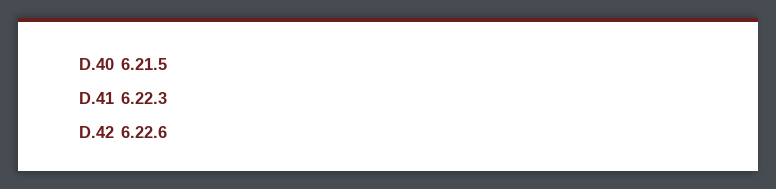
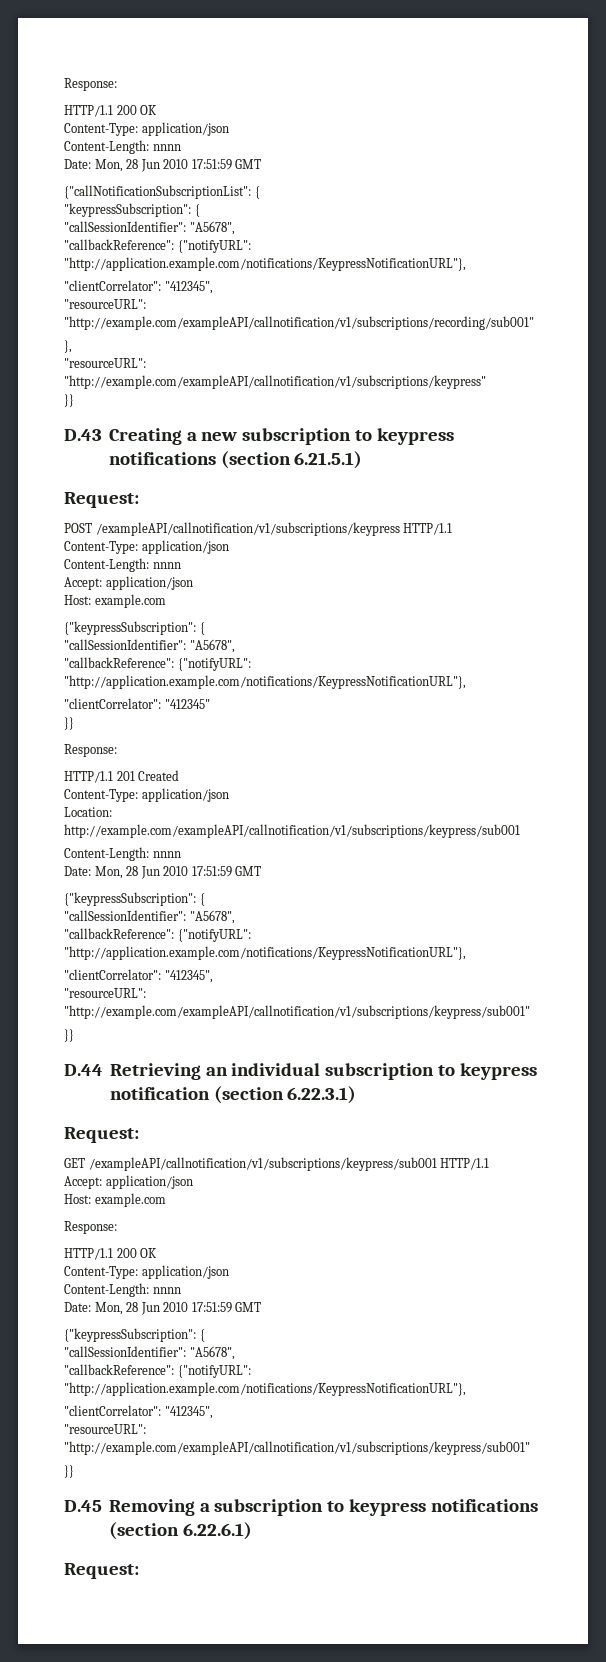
[79,58,167,70] [79,92,167,104] [79,126,167,138] D.40 6.21.5 // D.41 6.22.3 // D.42 6.22.6 -> [64,78,117,91] [64,105,158,117] [64,122,229,136] [64,140,181,154] [64,159,262,172] [64,185,260,199] [64,203,200,217] [64,221,235,235] [64,239,251,253] [64,257,466,271] [64,280,213,294] [64,299,146,309] [64,316,534,330] [64,340,72,353] [64,358,146,368] [64,375,486,389] [64,394,74,407] [64,428,455,445] [108,451,363,469] [64,492,139,508] [64,522,453,536] [64,540,229,554] [64,558,181,572] [64,576,193,590] [64,594,166,608] [64,621,205,635] [64,639,235,653] [64,657,251,671] [64,675,466,689] [64,698,210,709] [64,717,74,730] [64,744,117,757] [64,770,180,783] [64,788,229,802] [64,807,112,817] [64,824,520,838] [64,847,181,861] [64,866,262,879] [64,892,205,906] [64,910,235,924] [64,928,251,942] [64,946,466,960] [64,969,213,983] [64,988,146,998] [64,1005,530,1019] [64,1029,74,1042] [64,1063,538,1080] [109,1086,357,1104] [64,1127,139,1143] [64,1157,490,1171] [64,1175,193,1189] [64,1193,166,1207] [64,1221,117,1234] [64,1248,158,1260] [64,1265,229,1279] [64,1283,181,1297] [64,1302,262,1315] [64,1328,205,1342] [64,1346,235,1360] [64,1364,251,1378] [64,1382,466,1396] [64,1405,213,1419] [64,1424,146,1434] [64,1441,530,1455] [64,1465,74,1478] [64,1499,539,1516] [108,1522,252,1540] [64,1563,139,1579] Response: // HTTP/1.1 200 OK // Content-Type: application/json // Content-Length: nnnn // Date: Mon, 28 Jun 2010 17:51:59 GMT // {"callNotificationSubscriptionList": { // "keypressSubscription": { // "callSessionIdentifier": "A5678", // "callbackReference": {"notifyURL": "http://application.example.com/notifications/KeypressNotificationURL"}, // "clientCorrelator": "412345", // "resourceURL": "http://example.com/exampleAPI/callnotification/v1/subscriptions/recording/sub001" // }, // "resourceURL": "http://example.com/exampleAPI/callnotification/v1/subscriptions/keypress" // }} // D.43 Creating a new subscription to keypress notifications (section 6.21.5.1) // Request: // POST /exampleAPI/callnotification/v1/subscriptions/keypress HTTP/1.1 // Content-Type: application/json // Content-Length: nnnn // Accept: application/json // Host: example.com // {"keypressSubscription": { // "callSessionIdentifier": "A5678", // "callbackReference": {"notifyURL": "http://application.example.com/notifications/KeypressNotificationURL"}, // "clientCorrelator": "412345" // }} // Response: // HTTP/1.1 201 Created // Content-Type: application/json // Location: http://example.com/exampleAPI/callnotification/v1/subscriptions/keypress/sub001 // Content-Length: nnnn // Date: Mon, 28 Jun 2010 17:51:59 GMT // {"keypressSubscription": { // "callSessionIdentifier": "A5678", // "callbackReference": {"notifyURL": "http://application.example.com/notifications/KeypressNotificationURL"}, // "clientCorrelator": "412345", // "resourceURL": "http://example.com/exampleAPI/callnotification/v1/subscriptions/keypress/sub001" // }} // D.44 Retrieving an individual subscription to keypress notification (section 6.22.3.1) // Request: // GET /exampleAPI/callnotification/v1/subscriptions/keypress/sub001 HTTP/1.1 // Accept: application/json // Host: example.com // Response: // HTTP/1.1 200 OK // Content-Type: application/json // Content-Length: nnnn // Date: Mon, 28 Jun 2010 17:51:59 GMT // {"keypressSubscription": { // "callSessionIdentifier": "A5678", // "callbackReference": {"notifyURL": "http://application.example.com/notifications/KeypressNotificationURL"}, // "clientCorrelator": "412345", // "resourceURL": "http://example.com/exampleAPI/callnotification/v1/subscriptions/keypress/sub001" // }} // D.45 Removing a subscription to keypress notifications (section 6.22.6.1) // Request:

